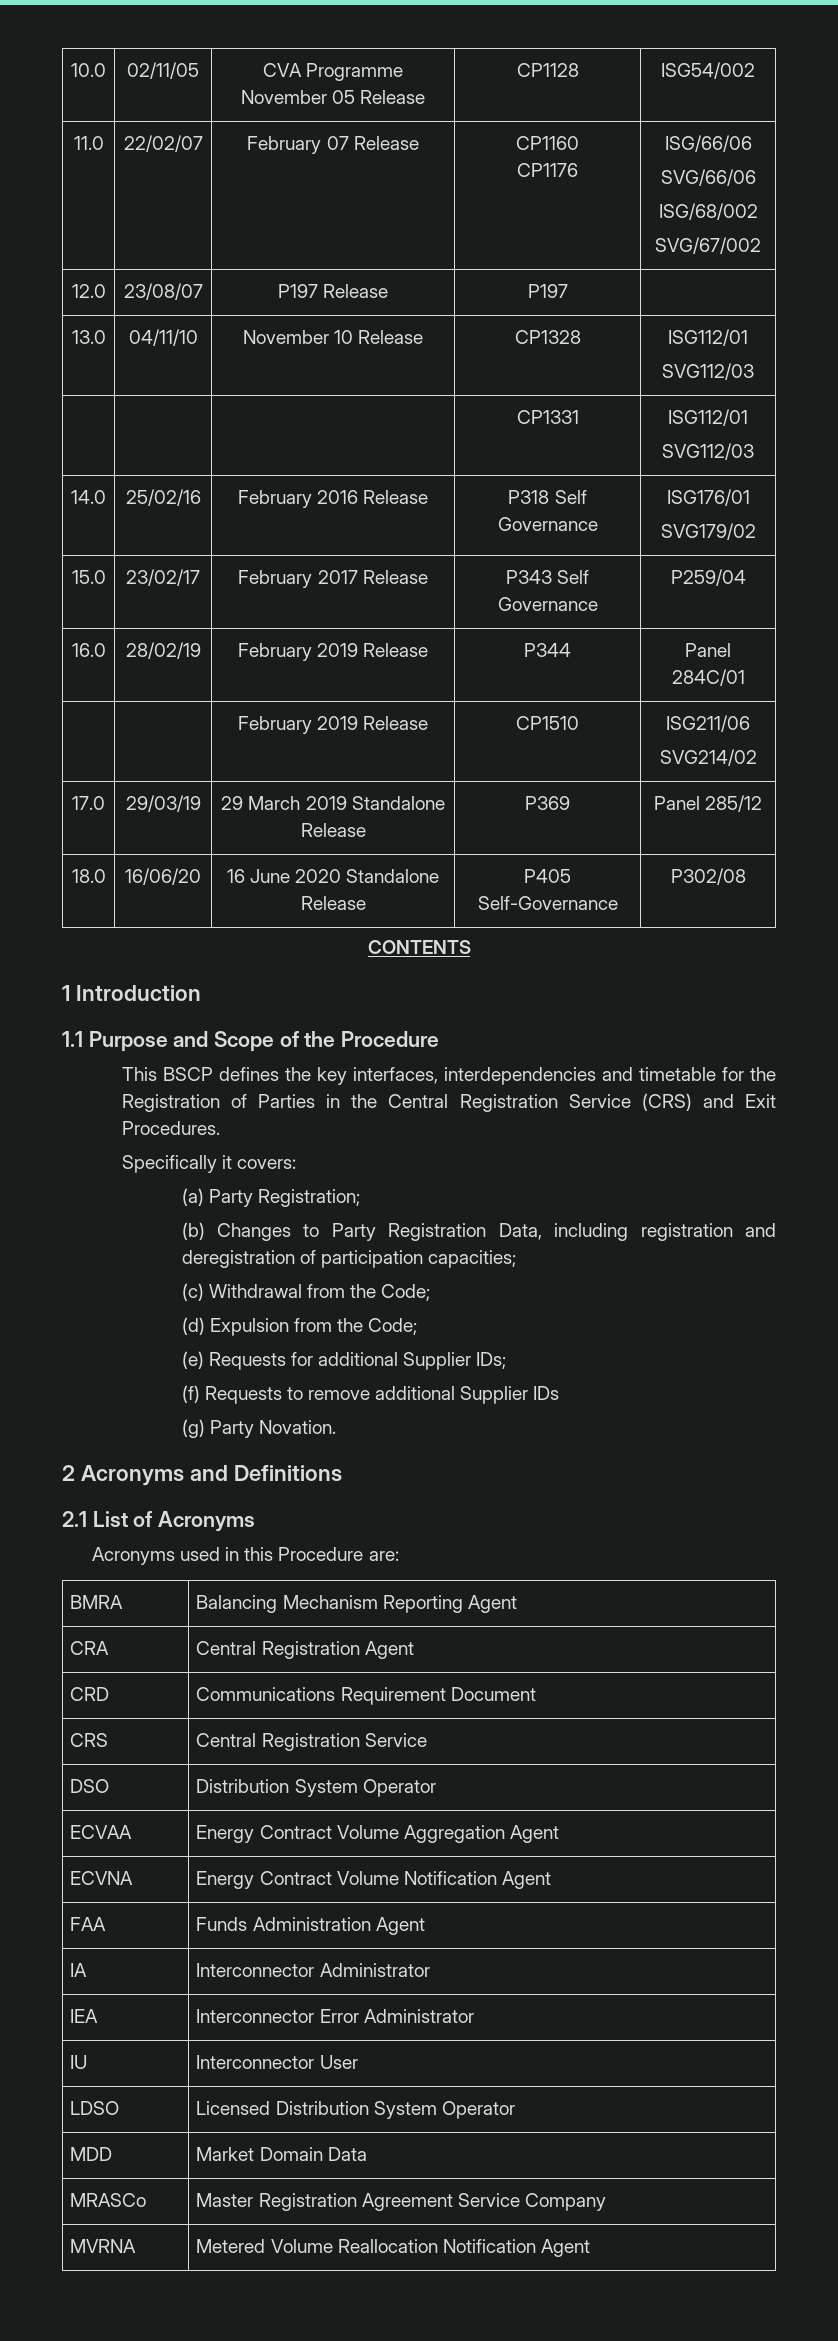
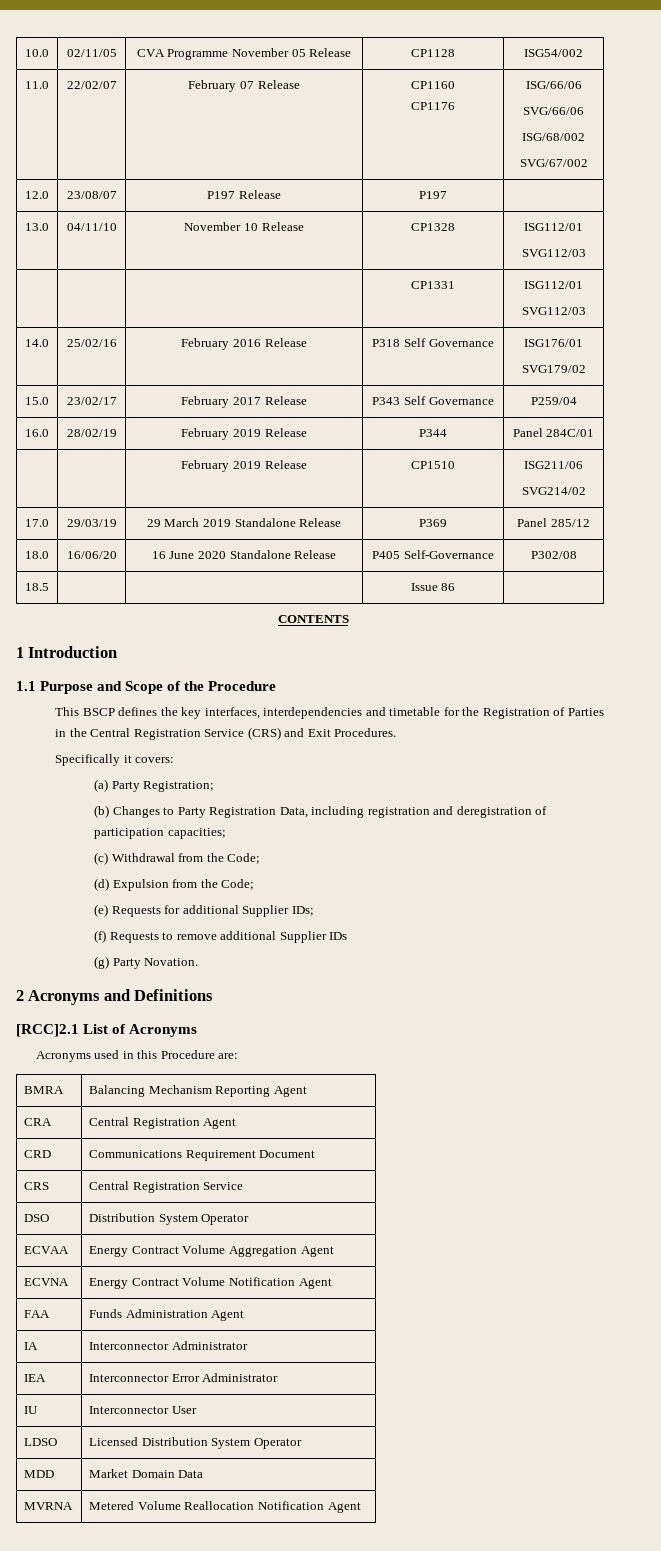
(746, 876) none -> [25,583,49,591] [410,583,456,591] // 18.5 | | | Issue 86 |
[62,1511,87,1527] 2.1 -> [16,1024,79,1037] [RCC]2.1
[70,2193,147,2207] [196,2193,606,2211] // MRASCo | Master Registration Agreement Service Company -> (204, 1474) none

